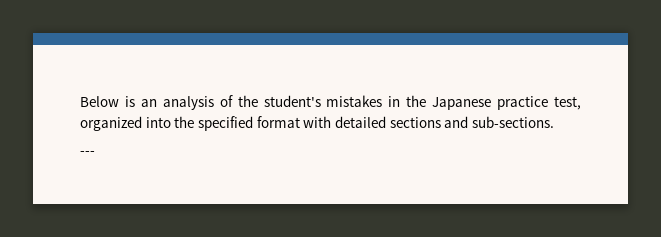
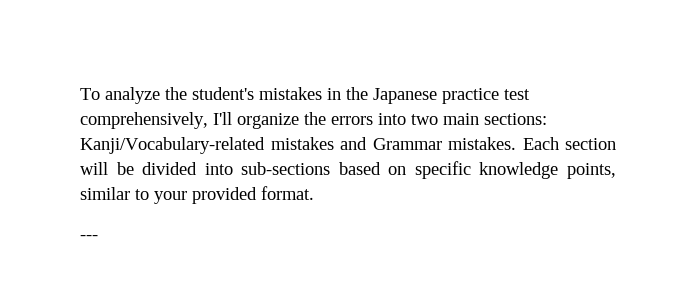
[80,95,233,110] Below is an analysis of -> [80,87,160,104] To analyze
[554,96,581,110] [80,116,554,131] test, organized into the specified format with detailed sections and sub-sections. -> [504,89,530,100] [80,112,547,129] [80,137,616,154] [80,161,616,179] [80,186,314,204] test comprehensively, I'll organize the errors into two main sections: Kanji/Vocabulary-related mistakes and Grammar mistakes. Each section will be divided into sub-sections based on specific knowledge points, similar to your provided format.

